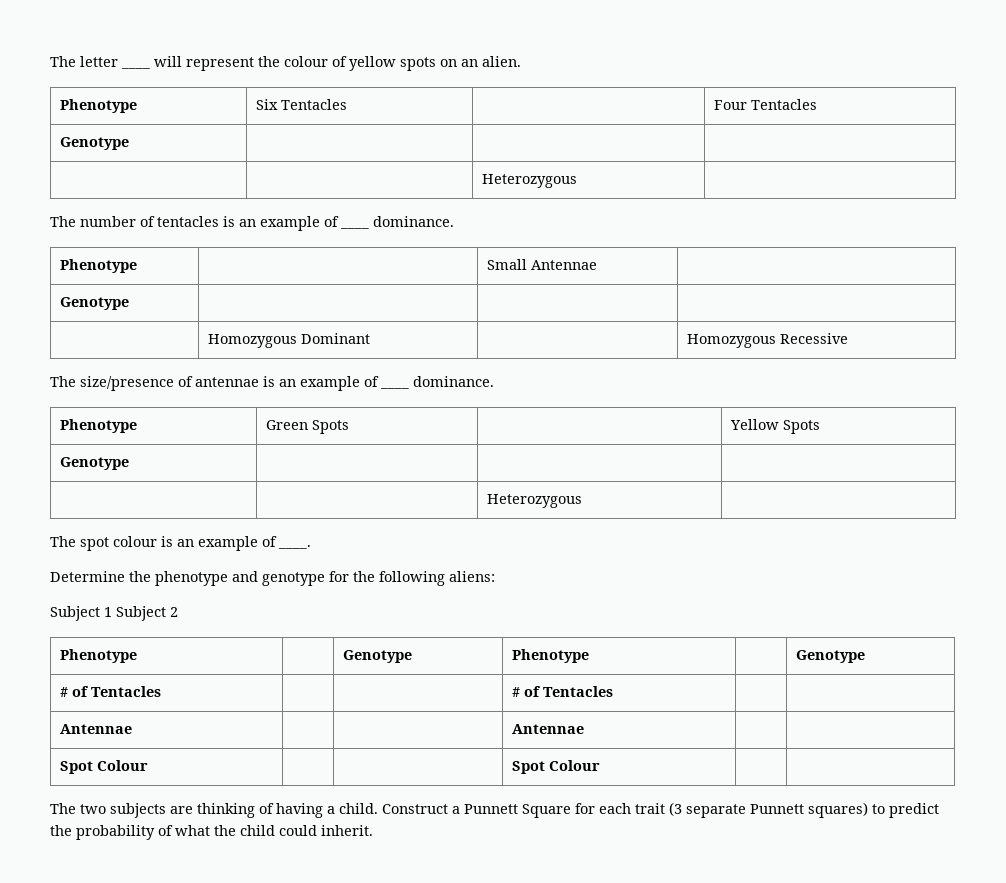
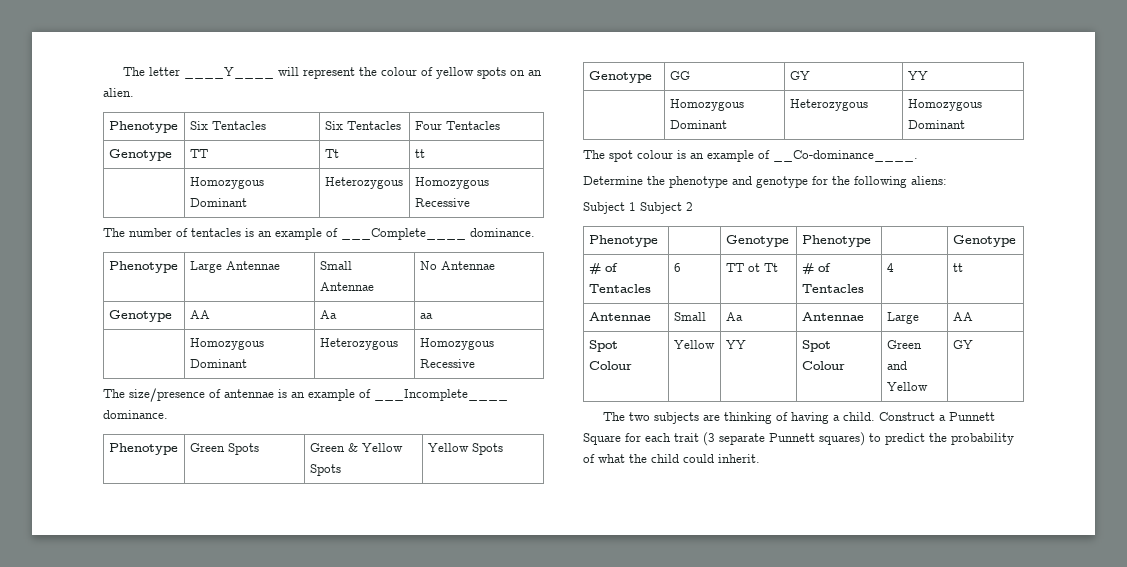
[121,67,150,69] ____ -> [183,67,274,79] ____Y____
(347, 104) none -> [324,121,401,130] Six Tentacles
[481,174,577,188] | | // | | Heterozygous | -> [189,149,208,158] [324,149,339,158] [414,149,425,158] [189,177,264,189] [189,198,247,207] [324,177,403,189] [414,177,489,189] [414,198,470,207] TT | Tt | tt // | Homozygous Dominant | Heterozygous | Homozygous Recessive
[340,227,369,229] [373,216,454,227] [59,259,137,273] ____ dominance. // Phenotype | -> [341,228,535,240] [108,261,178,273] [189,261,280,273] ___Complete____ dominance. // Phenotype | Large Antennae
[59,297,129,310] [207,333,370,348] // Genotype | | | // | Homozygous Dominant | -> [419,261,495,270] [108,310,172,322] [189,310,210,319] [319,310,337,319] [419,313,433,319] [189,338,264,350] [189,359,247,368] [319,338,398,350] No Antennae // Genotype | AA | Aa | aa // | Homozygous Dominant | Heterozygous
[380,387,409,389] ____ -> [374,389,508,401] ___Incomplete____
(349, 427) none -> [309,443,403,452] [309,464,341,476] Green & Yellow Spots
[486,494,582,508] | | // | | Heterozygous | -> [669,71,690,80] [789,71,810,80] [907,71,928,80] [669,99,744,111] [669,120,727,129] [789,99,868,111] [907,99,982,111] [907,120,965,129] GG | GY | YY // | Homozygous Dominant | Heterozygous | Homozygous Dominant
[278,545,311,549] ____. -> [773,150,918,162] __Co-dominance____.
[511,686,613,697] [59,724,132,734] [511,724,584,734] [59,760,148,774] [511,760,600,774] | | # of Tentacles | | // Antennae | | | Antennae | | // Spot Colour | | | Spot Colour | | -> [673,263,681,272] [725,263,778,272] [801,263,831,275] [801,284,864,293] [886,263,894,272] [952,263,963,272] [588,312,651,321] [673,312,706,321] [725,312,743,321] [801,312,864,321] [886,312,919,324] [952,312,973,321] [588,340,618,352] [588,361,632,370] [673,340,715,349] [725,340,746,349] [801,340,831,352] [801,361,845,370] [886,340,922,349] [886,361,907,370] [886,382,928,391] [952,340,973,349] 6 | TT ot Tt | # of Tentacles | 4 | tt // Antennae | Small | Aa | Antennae | Large | AA // Spot Colour | Yellow | YY | Spot Colour | Green and Yellow | GY

